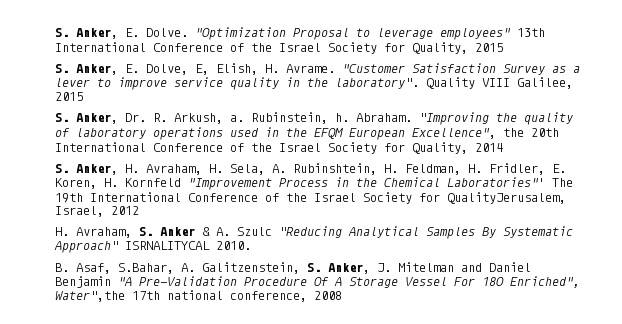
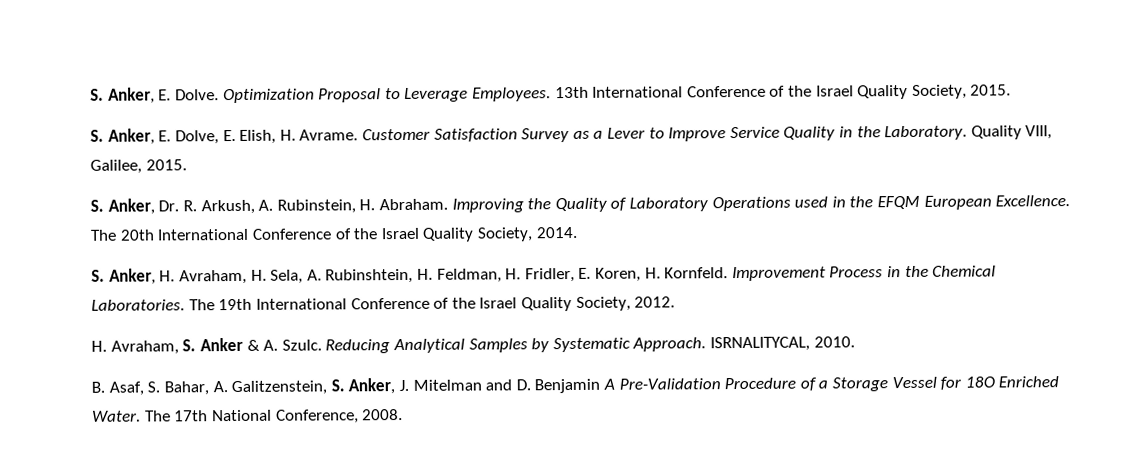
[194,27,286,40] "Optimization -> [222,88,315,104] Optimization
[376,28,511,40] leverage employees" -> [404,87,552,102] Leverage Employees.
[327,42,503,54] Society for Quality, 2015 -> [857,84,1012,100] Quality Society, 2015.
[194,64,209,75] E, -> [222,129,236,142] E.
[341,64,405,73] "Customer -> [362,128,431,141] Customer
[54,77,573,90] [54,92,83,101] lever to improve service quality in the laboratory". Quality VIII Galilee, 2015 -> [606,125,1053,142] [90,159,187,174] Lever to Improve Service Quality in the Laboratory. Quality VIII, Galilee, 2015.
[229,112,573,125] [54,127,223,140] a. Rubinstein, h. Abraham. "Improving the quality of laboratory operations -> [258,196,791,214] A. Rubinstein, H. Abraham. Improving the Quality of Laboratory Operations
[411,128,524,139] Excellence", the -> [995,195,1071,207] [90,229,118,241] Excellence. The
[327,142,503,154] Society for Quality, 2014 -> [422,226,578,242] Quality Society, 2014.
[124,178,272,190] Kornfeld "Improvement -> [664,266,826,282] Kornfeld. Improvement
[446,177,545,187] Laboratories"' -> [91,299,186,311] Laboratories.
[362,192,566,204] [54,206,139,217] Society for QualityJerusalem, Israel, 2012 -> [521,296,676,312] Quality Society, 2012.
[236,226,573,239] [53,241,210,253] Szulc "Reducing Analytical Samples By Systematic Approach" ISRNALITYCAL -> [281,336,810,354] Szulc. Reducing Analytical Samples by Systematic Approach. ISRNALITYCAL,
[117,263,174,274] S.Bahar, -> [147,381,210,396] S. Bahar,
[488,262,531,272] [54,276,580,288] [54,290,342,302] Daniel Benjamin "A Pre-Validation Procedure Of A Storage Vessel For 18O Enriched", Water",the 17th national conference, 2008 -> [515,376,1060,394] [92,408,404,424] D. Benjamin A Pre-Validation Procedure of a Storage Vessel for 18O Enriched Water. The 17th National Conference, 2008.

